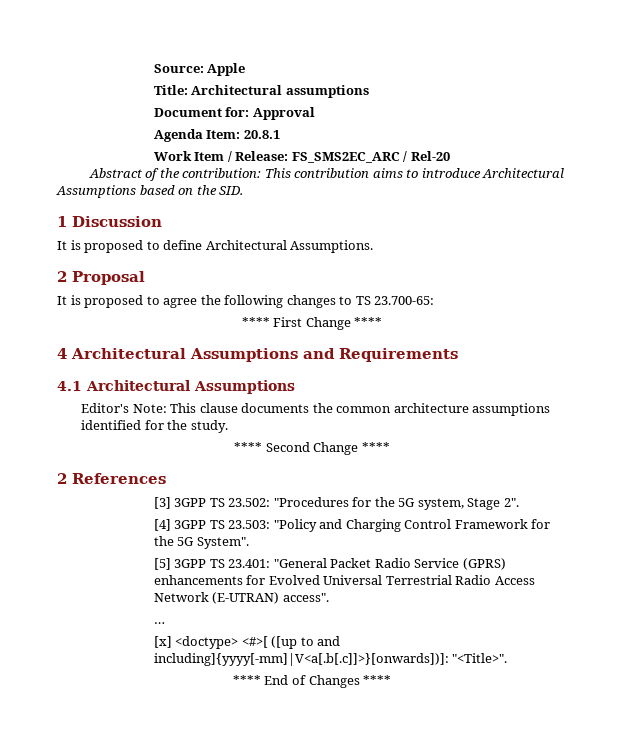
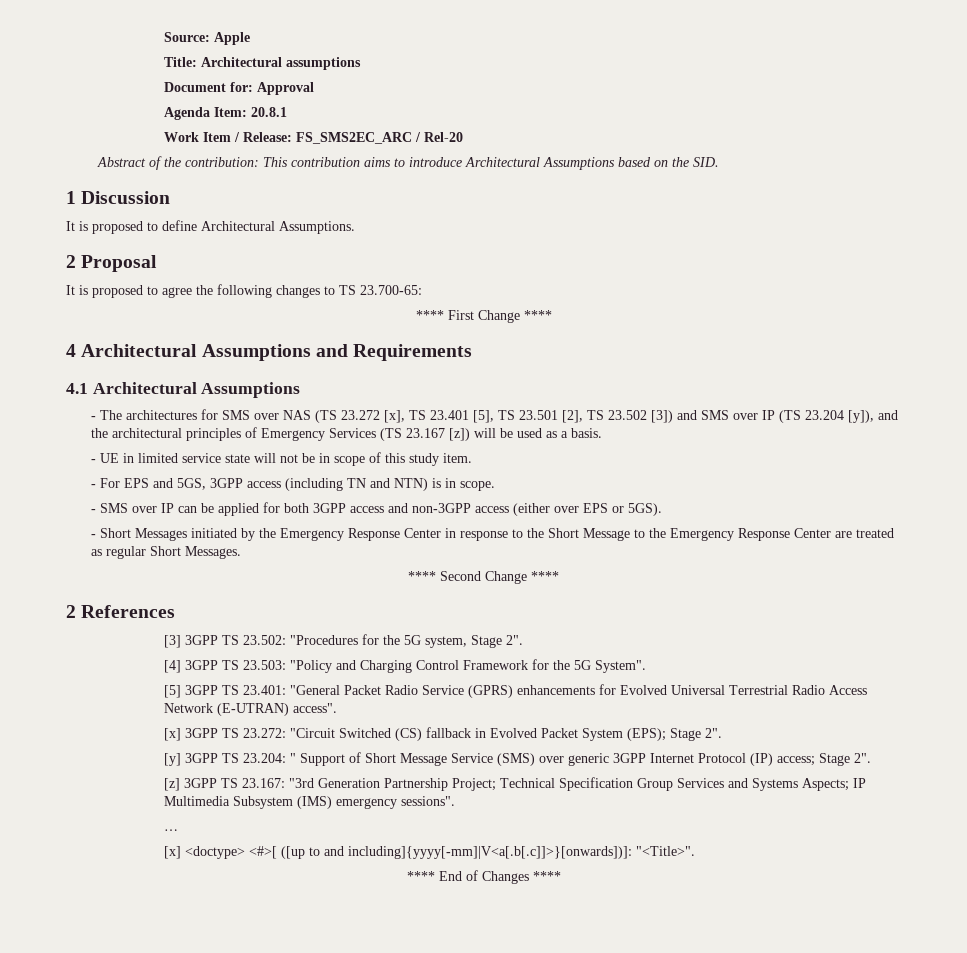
[81,403,551,416] [81,420,228,433] Editor's Note: This clause documents the common architecture assumptions identified for the study. -> [90,409,898,423] [90,427,602,441] [90,452,472,466] [90,478,495,491] [90,502,662,516] [90,528,894,541] [90,546,241,559] - The architectures for SMS over NAS (TS 23.272 [x], TS 23.401 [5], TS 23.501 [2], TS 23.502 [3]) and SMS over IP (TS 23.204 [y]), and the architectural principles of Emergency Services (TS 23.167 [z]) will be used as a basis. // - UE in limited service state will not be in scope of this study item. // - For EPS and 5GS, 3GPP access (including TN and NTN) is in scope. // - SMS over IP can be applied for both 3GPP access and non-3GPP access (either over EPS or 5GS). // - Short Messages initiated by the Emergency Response Center in response to the Short Message to the Emergency Response Center are treated as regular Short Messages.
(329, 597) none -> [164,727,723,741] [164,752,872,766] [164,777,867,791] [164,796,456,809] // [x] 3GPP TS 23.272: "Circuit Switched (CS) fallback in Evolved Packet System (EPS); Stage 2". // [y] 3GPP TS 23.204: " Support of Short Message Service (SMS) over generic 3GPP Internet Protocol (IP) access; Stage 2". // [z] 3GPP TS 23.167: "3rd Generation Partnership Project; Technical Specification Group Services and Systems Aspects; IP Multimedia Subsystem (IMS) emergency sessions".

